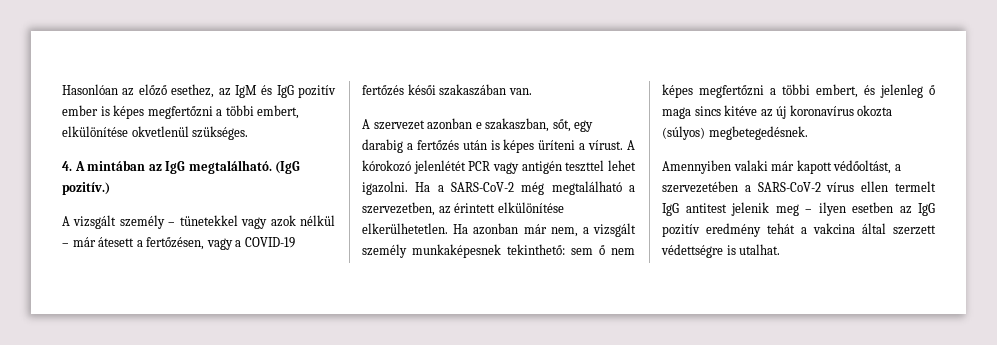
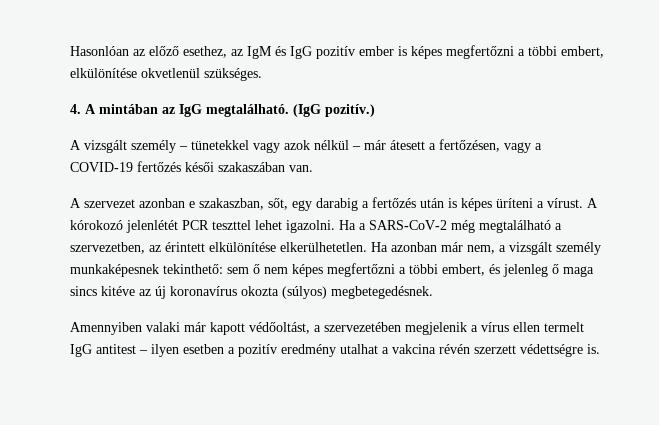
[493,161,562,174] vagy antigén -> (209, 225) none
[744,182,821,192] a SARS-CoV-2 -> [405,322,478,335] megjelenik a
[731,202,799,216] jelenik meg -> (136, 349) none
[899,203,935,216] az IgG -> [228,347,235,354] a
[767,223,795,234] tehát -> [340,344,378,354] utalhat
[862,223,886,234] által -> [439,344,470,354] révén
[726,244,781,255] is utalhat. -> [587,344,600,354] is.

